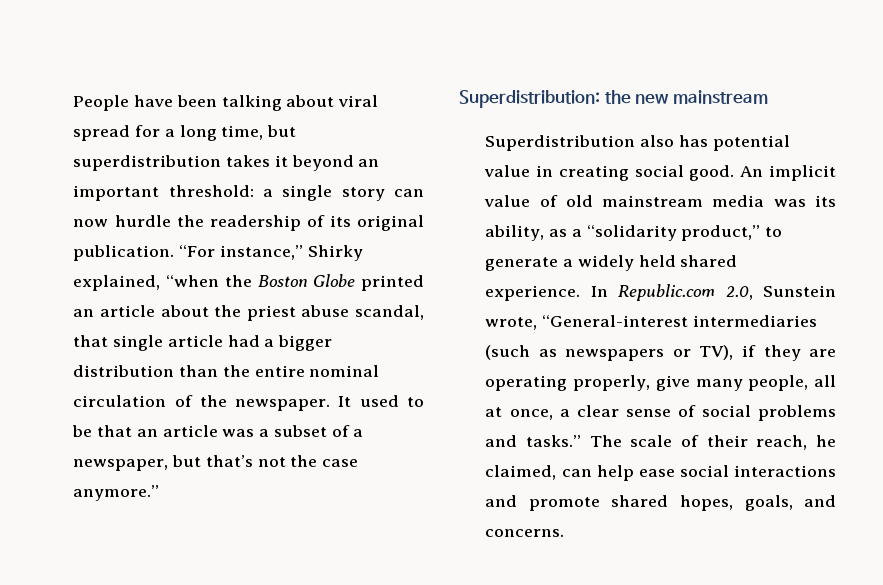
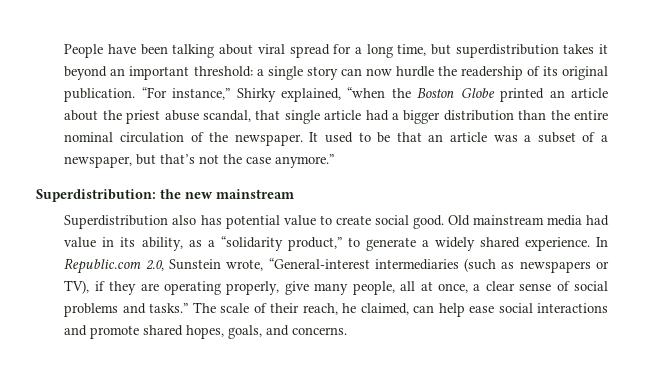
[536,165,836,181] [484,195,806,207] in creating social good. An implicit value of old mainstream media was -> [319,215,609,229] [64,237,115,248] to create social good. Old mainstream media had value in
[638,255,676,267] held -> (475, 244) none

